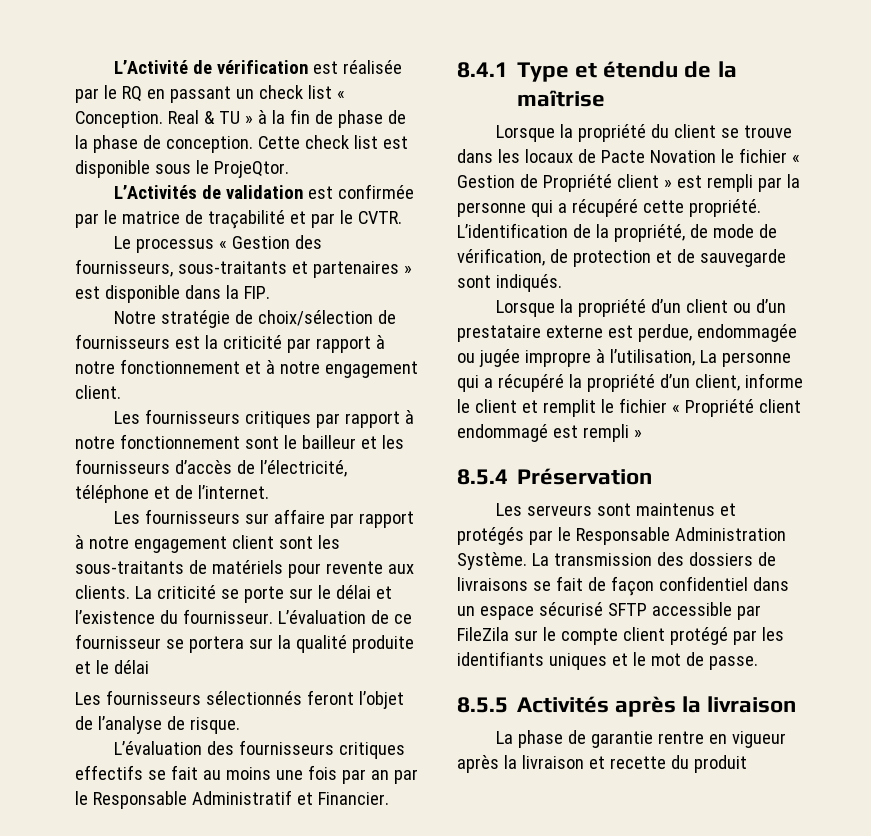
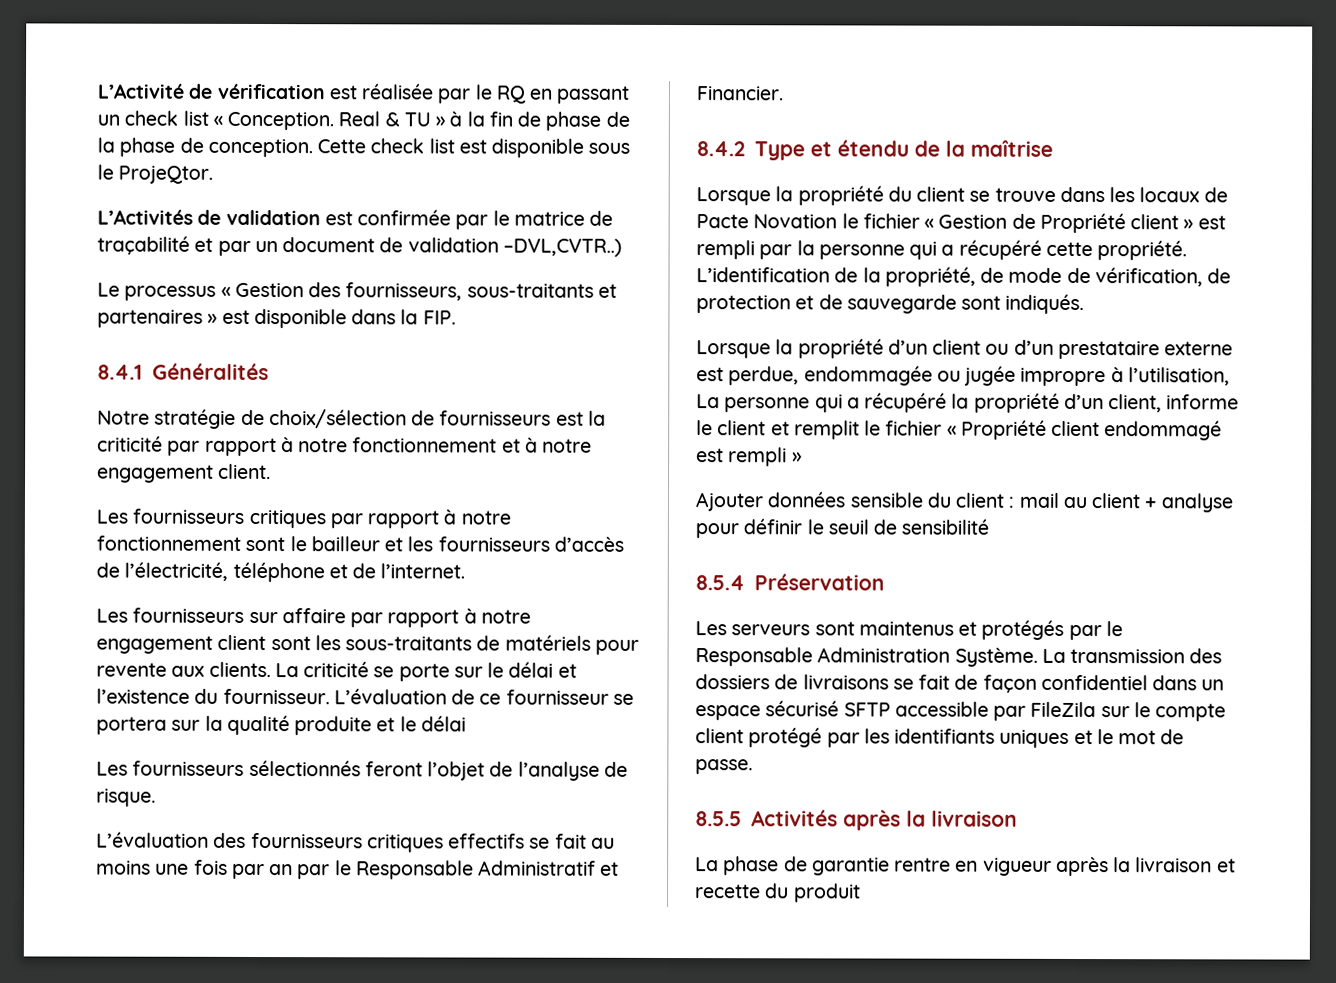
[339,210,402,224] le CVTR. -> [254,237,622,257] un document de validation –DVL,CVTR..)
(270, 292) none -> [97,362,269,381] // 8.4.1 Généralités
[457,62,508,78] 8.4.1 -> [696,141,745,157] 8.4.2
(642, 434) none -> [695,491,1233,513] [695,518,990,539] // Ajouter données sensible du client : mail au client + analyse pour définir le seuil de sensibilité

